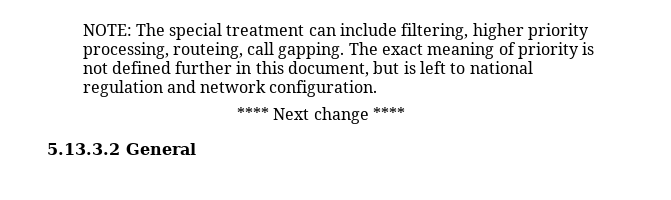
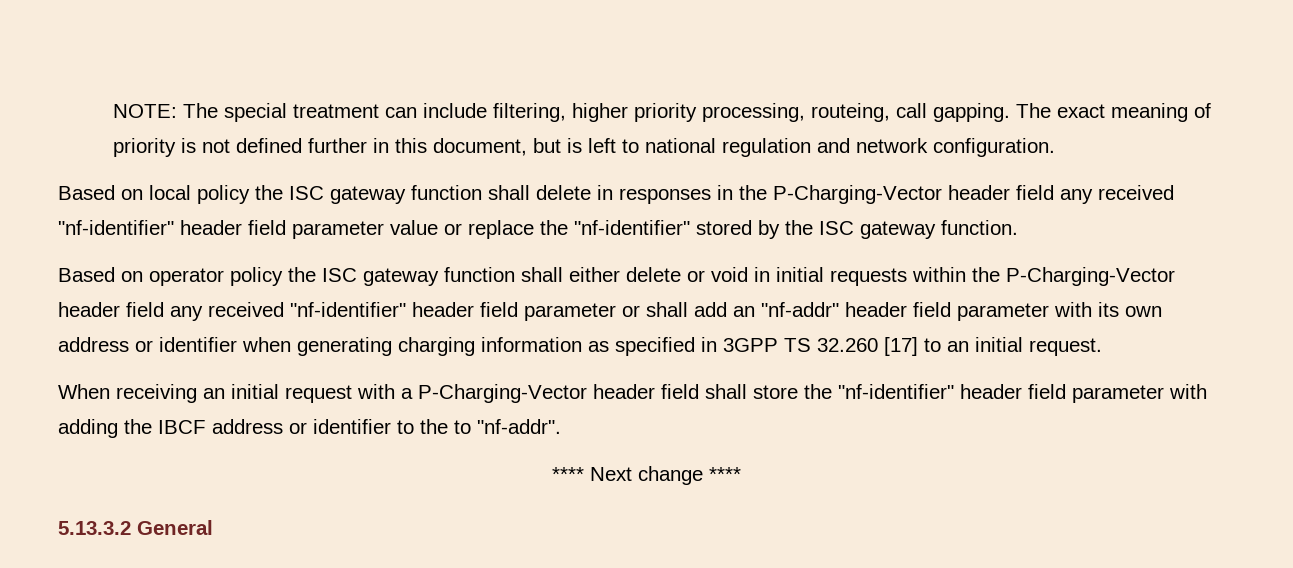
(378, 88) none -> [58,185,1174,204] [58,220,1018,239] [58,267,1175,286] [58,302,1162,321] [58,337,1102,356] [58,384,1207,403] [58,419,561,438] // Based on local policy the ISC gateway function shall delete in responses in the P-Charging-Vector header field any received "nf-identifier" header field parameter value or replace the "nf-identifier" stored by the ISC gateway function. // Based on operator policy the ISC gateway function shall either delete or void in initial requests within the P-Charging-Vector header field any received "nf-identifier" header field parameter or shall add an "nf-addr" header field parameter with its own address or identifier when generating charging information as specified in 3GPP TS 32.260 [17] to an initial request. // When receiving an initial request with a P-Charging-Vector header field shall store the "nf-identifier" header field parameter with adding the IBCF address or identifier to the to "nf-addr".

